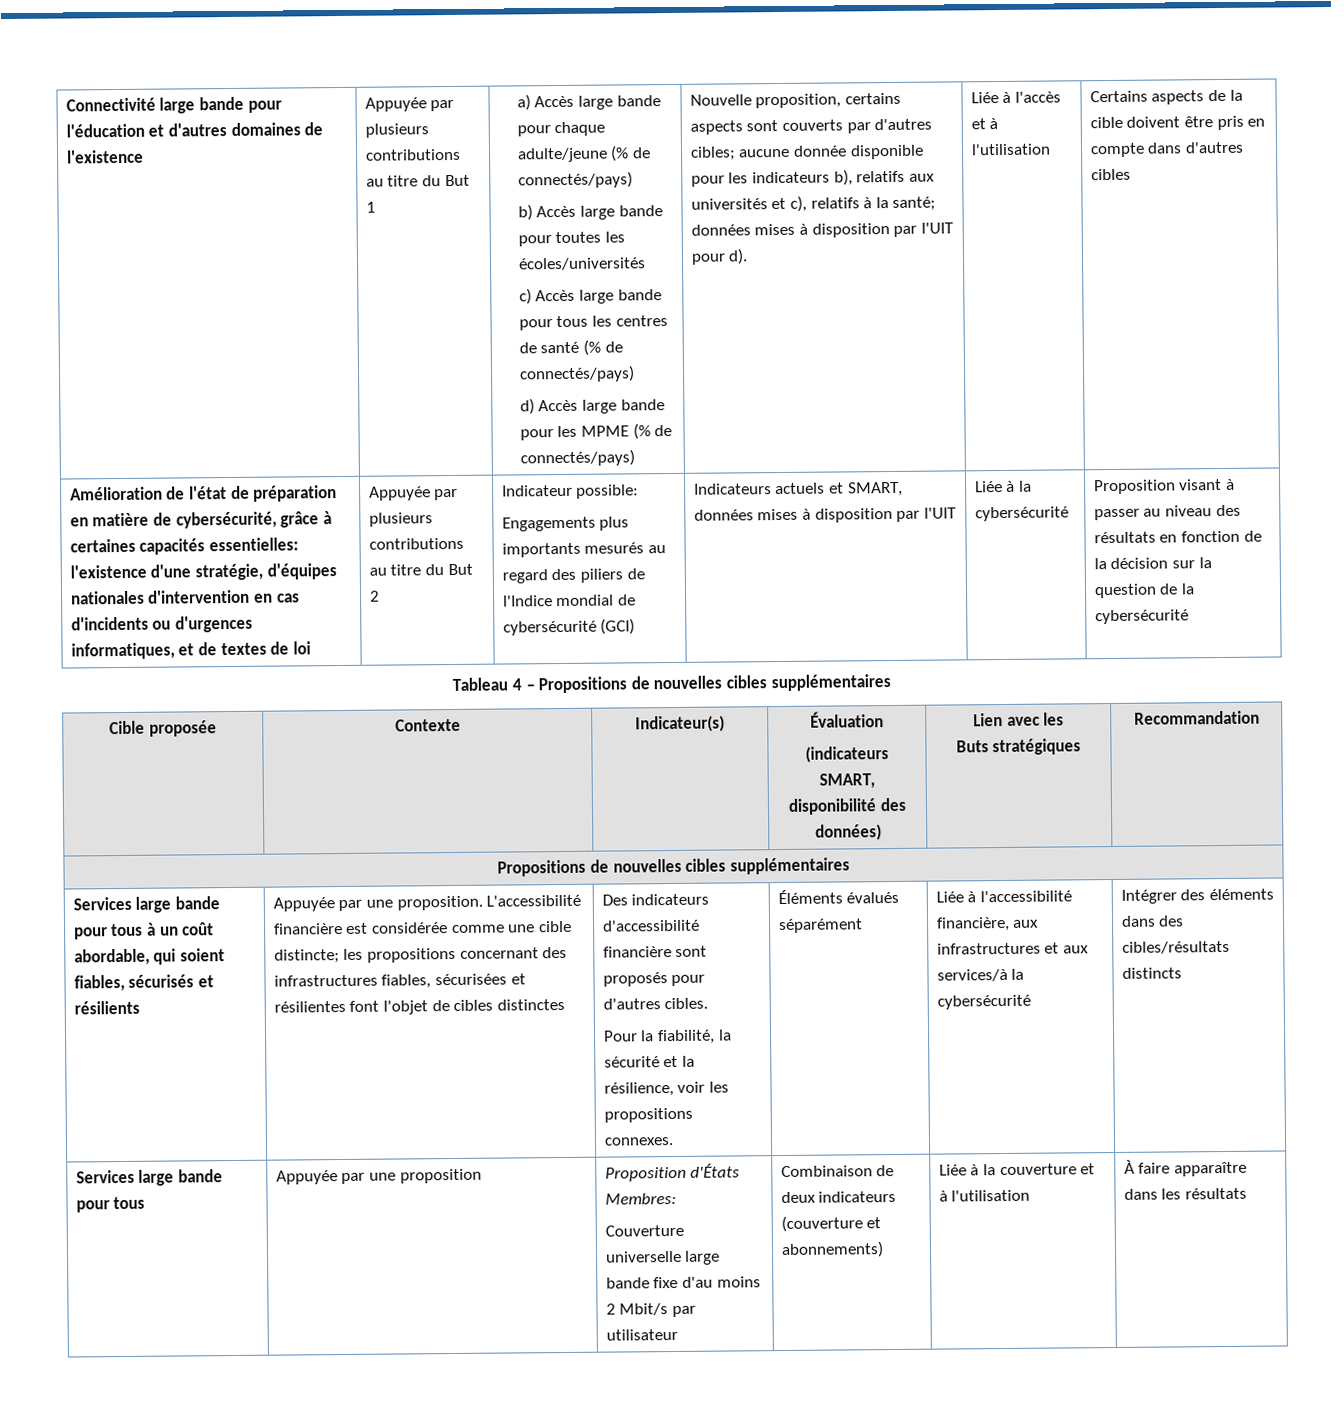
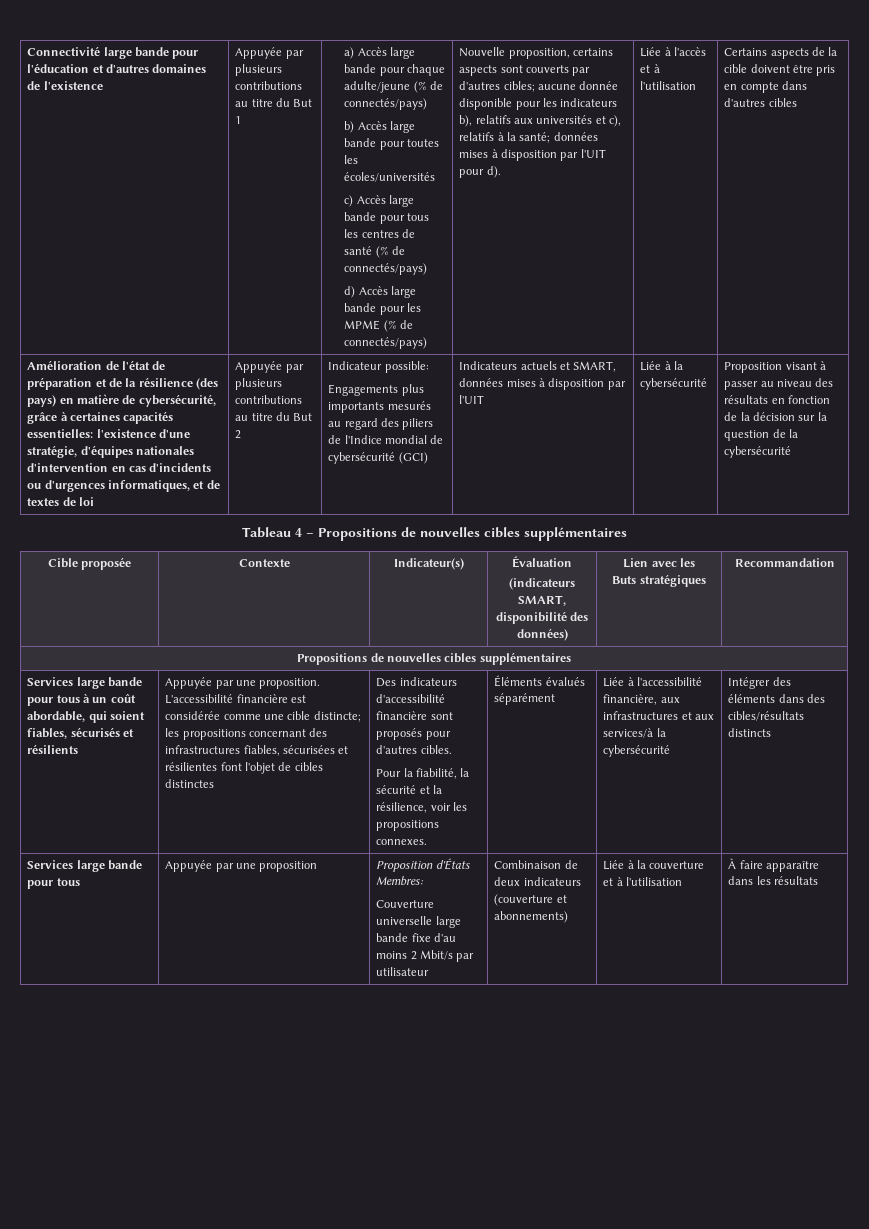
(338, 493) none -> [95,378,219,390] [27,395,57,407] et de la résilience (des pays)

